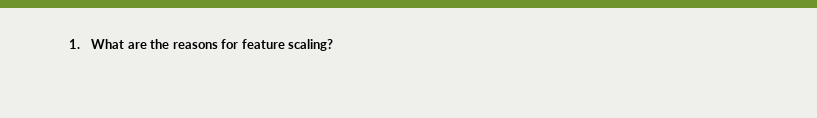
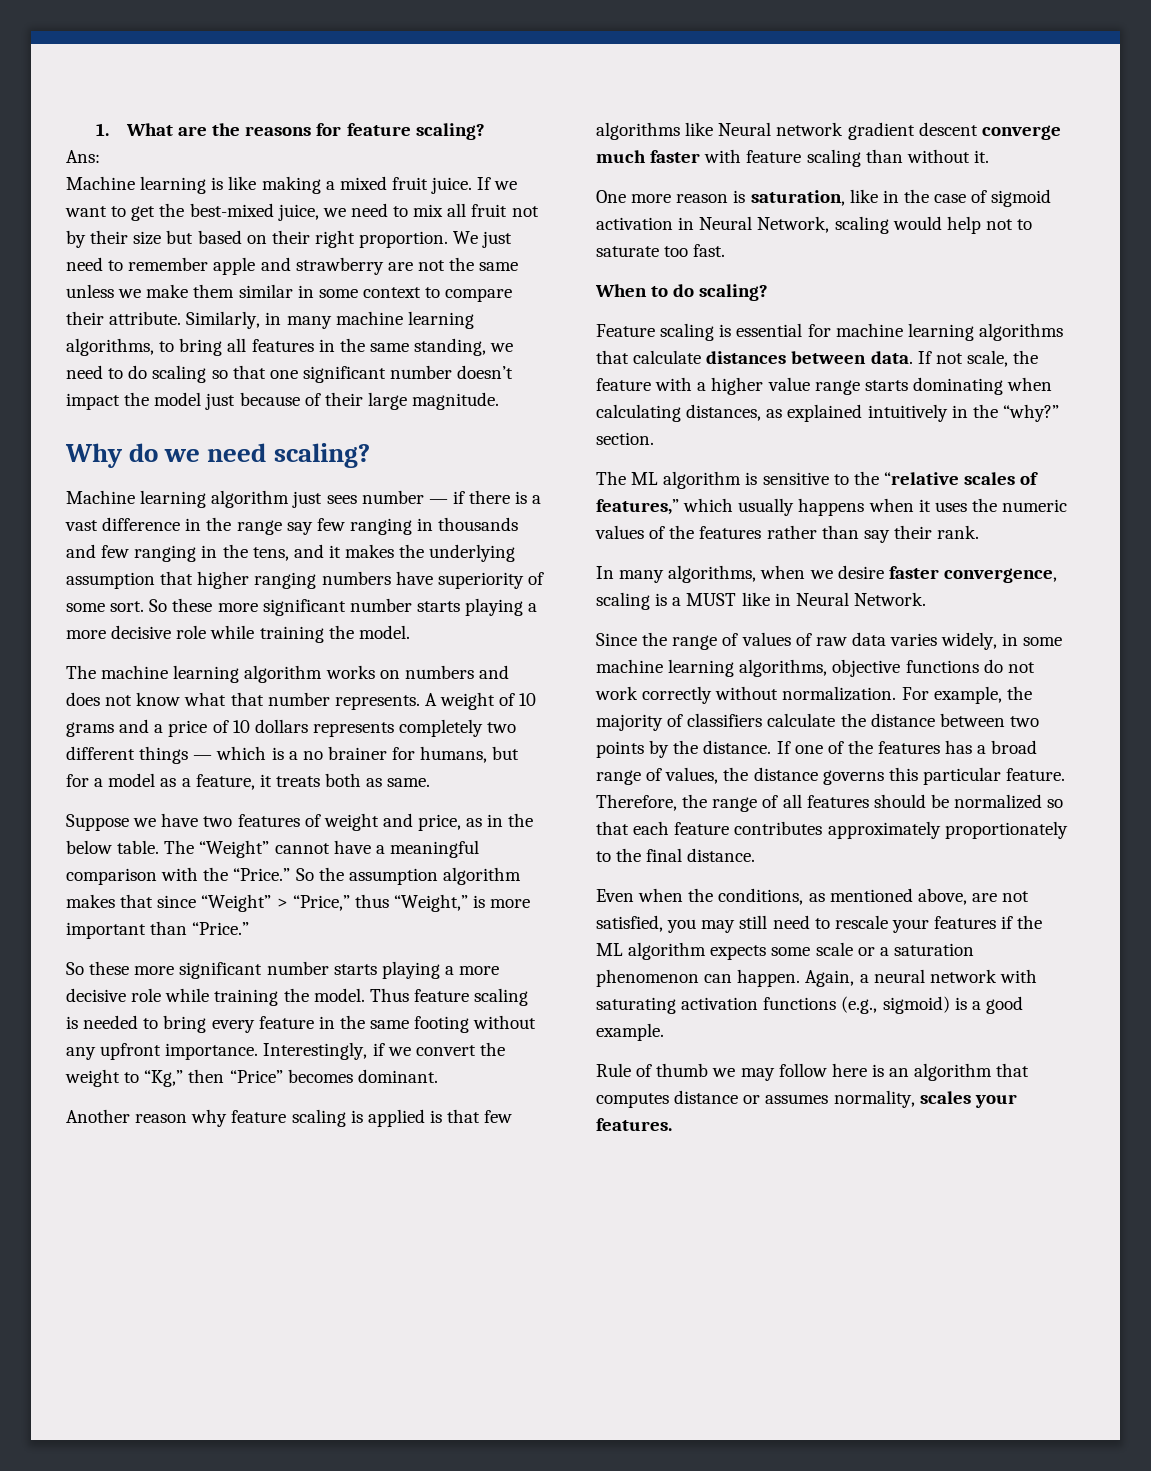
(334, 45) none -> [66,150,100,163] [66,176,518,194] [65,203,539,221] [66,230,513,248] [66,257,519,275] [66,284,513,302] [66,311,474,329] [66,338,514,356] [66,365,514,383] [66,392,500,410] [65,443,370,468] [66,490,542,508] [65,517,519,535] [66,544,516,562] [66,571,544,589] [66,598,538,616] [66,625,410,643] [66,665,509,683] [66,692,537,710] [66,719,517,737] [66,746,520,764] [66,773,431,790] [66,813,534,831] [66,840,479,858] [66,867,521,885] [66,894,531,912] [66,921,250,939] [66,961,500,979] [66,988,529,1006] [66,1015,537,1033] [66,1042,505,1060] [65,1069,438,1087] [66,1109,513,1127] [596,122,1061,140] [596,149,989,167] [596,189,1052,207] [596,216,1033,234] [596,244,726,257] [595,284,769,301] [596,323,1063,341] [596,350,1039,367] [596,377,1053,395] [596,404,1059,422] [596,432,654,445] [596,471,1039,489] [596,498,1068,516] [595,525,980,543] [596,565,1057,583] [596,592,926,610] [596,632,1063,650] [596,659,1035,677] [595,686,1032,704] [596,713,1039,731] [596,740,1038,758] [596,767,1066,785] [596,794,1064,812] [596,821,1068,839] [596,848,756,862] [596,888,1030,905] [596,915,1043,933] [596,942,974,960] [596,969,1037,987] [596,996,1023,1014] [596,1023,664,1041] [596,1063,1030,1081] [596,1090,1017,1108] [596,1118,672,1131] // Ans: // Machine learning is like making a mixed fruit juice. If we want to get the best-mixed juice, we need to mix all fruit not by their size but based on their right proportion. We just need to remember apple and strawberry are not the same unless we make them similar in some context to compare their attribute. Similarly, in many machine learning algorithms, to bring all features in the same standing, we need to do scaling so that one significant number doesn’t impact the model just because of their large magnitude. // Why do we need scaling? // Machine learning algorithm just sees number — if there is a vast difference in the range say few ranging in thousands and few ranging in the tens, and it makes the underlying assumption that higher ranging numbers have superiority of some sort. So these more significant number starts playing a more decisive role while training the model. // The machine learning algorithm works on numbers and does not know what that number represents. A weight of 10 grams and a price of 10 dollars represents completely two different things — which is a no brainer for humans, but for a model as a feature, it treats both as same. // Suppose we have two features of weight and price, as in the below table. The “Weight” cannot have a meaningful comparison with the “Price.” So the assumption algorithm makes that since “Weight” > “Price,” thus “Weight,” is more important than “Price.” // So these more significant number starts playing a more decisive role while training the model. Thus feature scaling is needed to bring every feature in the same footing without any upfront importance. Interestingly, if we convert the weight to “Kg,” then “Price” becomes dominant. // Another reason why feature scaling is applied is that few algorithms like Neural network gradient descent converge much faster with feature scaling than without it. // One more reason is saturation, like in the case of sigmoid activation in Neural Network, scaling would help not to saturate too fast. // When to do scaling? // Feature scaling is essential for machine learning algorithms that calculate distances between data. If not scale, the feature with a higher value range starts dominating when calculating distances, as explained intuitively in the “why?” section. // The ML algorithm is sensitive to the “relative scales of features,” which usually happens when it uses the numeric values of the features rather than say their rank. // In many algorithms, when we desire faster convergence, scaling is a MUST like in Neural Network. // Since the range of values of raw data varies widely, in some machine learning algorithms, objective functions do not work correctly without normalization. For example, the majority of classifiers calculate the distance between two points by the distance. If one of the features has a broad range of values, the distance governs this particular feature. Therefore, the range of all features should be normalized so that each feature contributes approximately proportionately to the final distance. // Even when the conditions, as mentioned above, are not satisfied, you may still need to rescale your features if the ML algorithm expects some scale or a saturation phenomenon can happen. Again, a neural network with saturating activation functions (e.g., sigmoid) is a good example. // Rule of thumb we may follow here is an algorithm that computes distance or assumes normality, scales your features.

